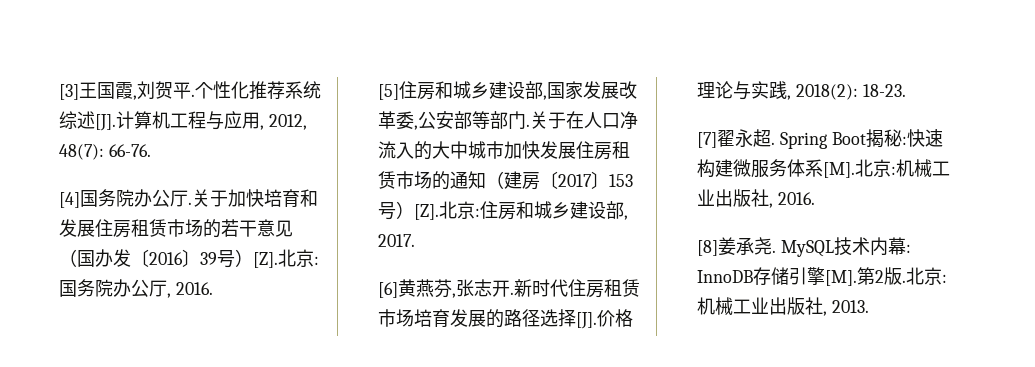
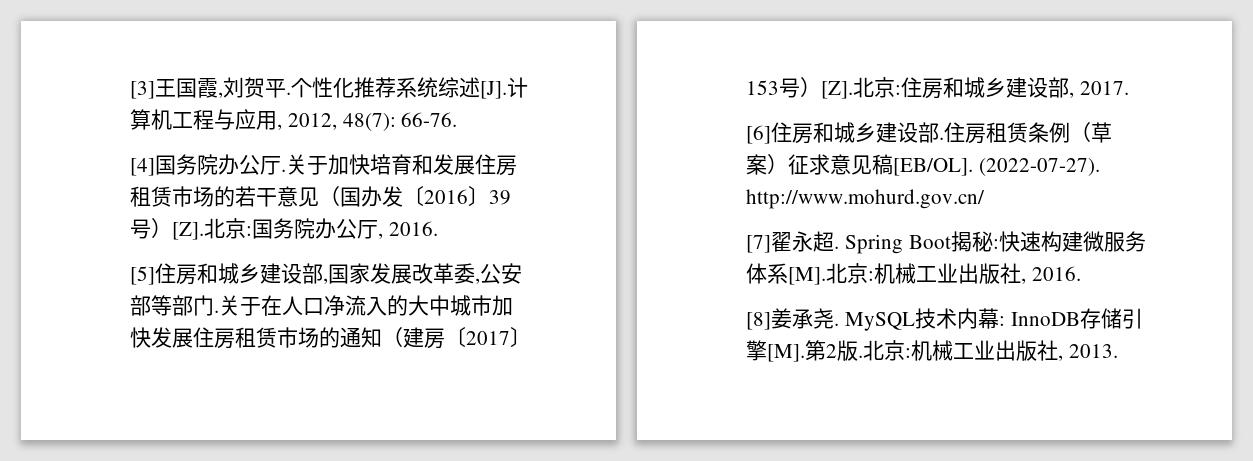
[397,279,640,298] [377,309,633,329] [696,81,906,100] 黄燕芬,张志开.新时代住房租赁市场培育发展的路径选择[J].价格理论与实践, 2018(2): 18-23. -> [771,122,1113,144] [746,154,1100,176] [746,189,986,209] 住房和城乡建设部.住房租赁条例（草案）征求意见稿[EB/OL]. (2022-07-27). http://www.mohurd.gov.cn/

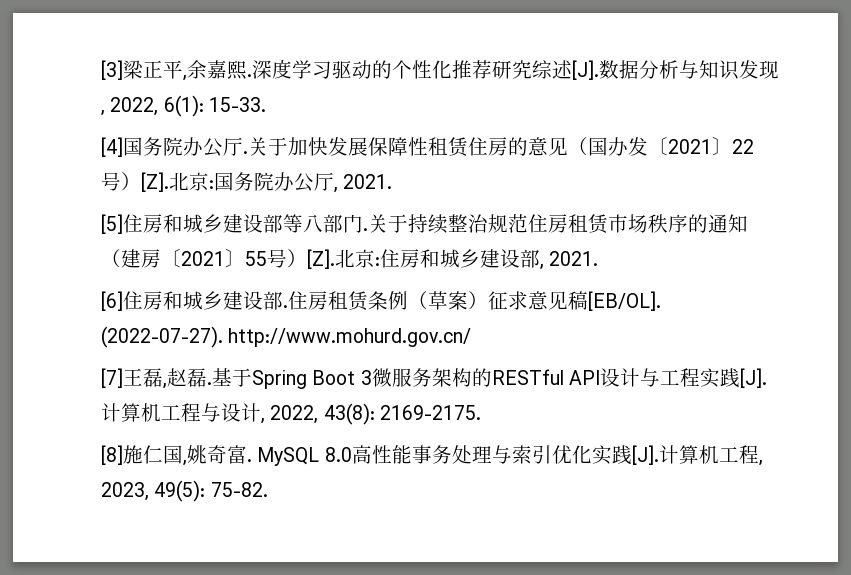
[155,77,292,98] 王国霞,刘贺平. -> [123,60,393,81] 梁正平,余嘉熙.深度学习驱动的
[396,77,439,98] 系统 -> [492,60,533,79] 研究
[507,77,529,98] [130,109,458,131] 计算机工程与应用, 2012, 48(7): 66-76. -> [599,60,780,80] [101,95,266,117] 数据分析与知识发现, 2022, 6(1): 15-33.
[370,154,518,176] [130,186,278,207] 培育和发展住房租赁市场的若干 -> [328,137,529,157] 发展保障性租赁住房的
[424,186,512,207] 2016〕39 -> [668,137,755,156] 2021〕22
[388,221,438,236] 2016. -> [343,174,393,189] 2021.
[323,263,523,284] [130,295,514,316] [130,327,320,349] ,国家发展改革委,公安部等部门.关于在人口净流入的大中城市加快发展住房租赁市场 -> [283,214,689,234] 等八部门.关于持续整治规范住房租赁市场秩序
[466,327,532,348] [746,80,780,95] 2017〕153 -> [181,249,268,268] 2021〕55
[1079,81,1129,95] 2017. -> [549,251,599,266] 2021.
[771,231,1146,254] [746,263,1081,285] [746,308,1143,331] [746,340,1118,362] 翟永超. Spring Boot揭秘:快速构建微服务体系[M].北京:机械工业出版社, 2016. // [8]姜承尧. MySQL技术内幕: InnoDB存储引擎[M].第2版.北京:机械工业出版社, 2013. -> [123,368,767,389] [101,403,481,425] [101,445,763,466] [101,480,268,502] 王磊,赵磊.基于Spring Boot 3微服务架构的RESTful API设计与工程实践[J].计算机工程与设计, 2022, 43(8): 2169-2175. // [8]施仁国,姚奇富. MySQL 8.0高性能事务处理与索引优化实践[J].计算机工程, 2023, 49(5): 75-82.

